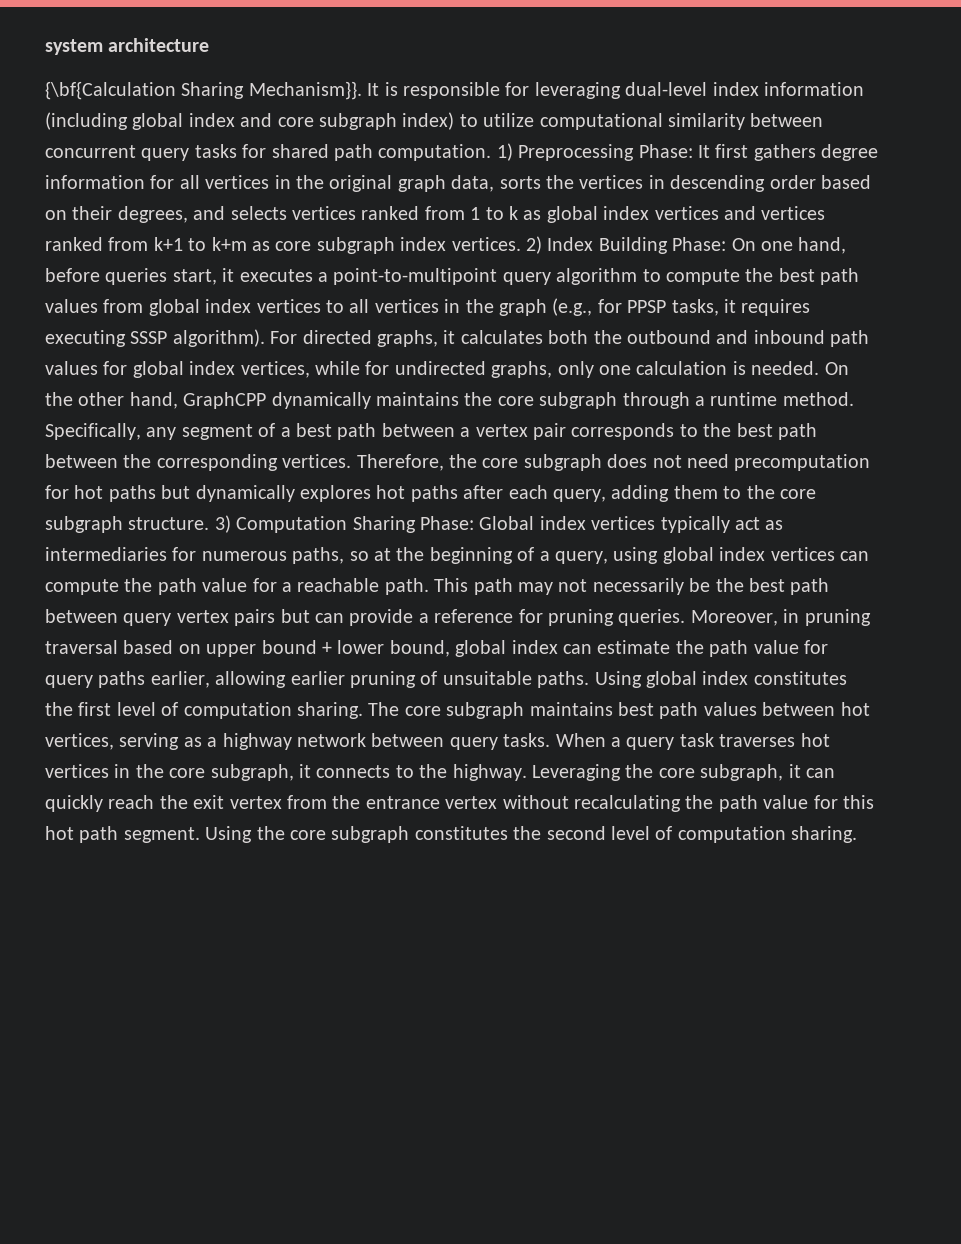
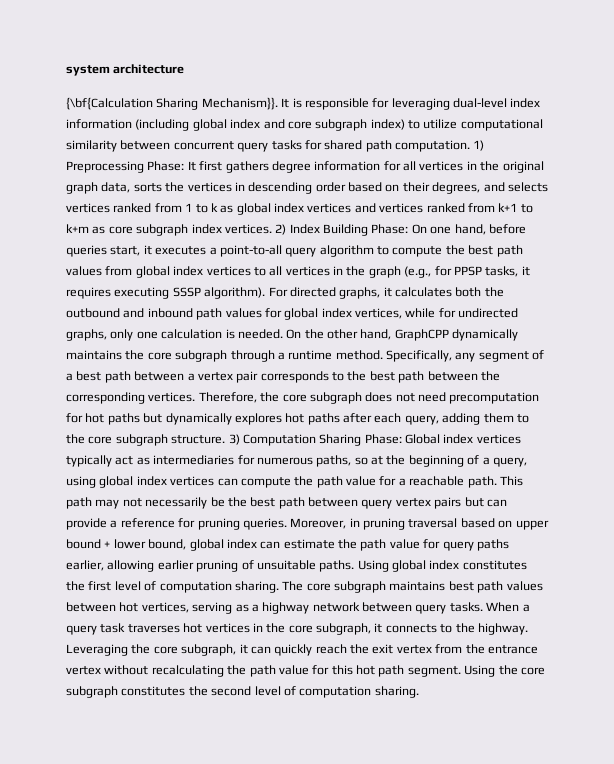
[333,268,498,285] point-to-multipoint -> [219,245,282,257] point-to-all

